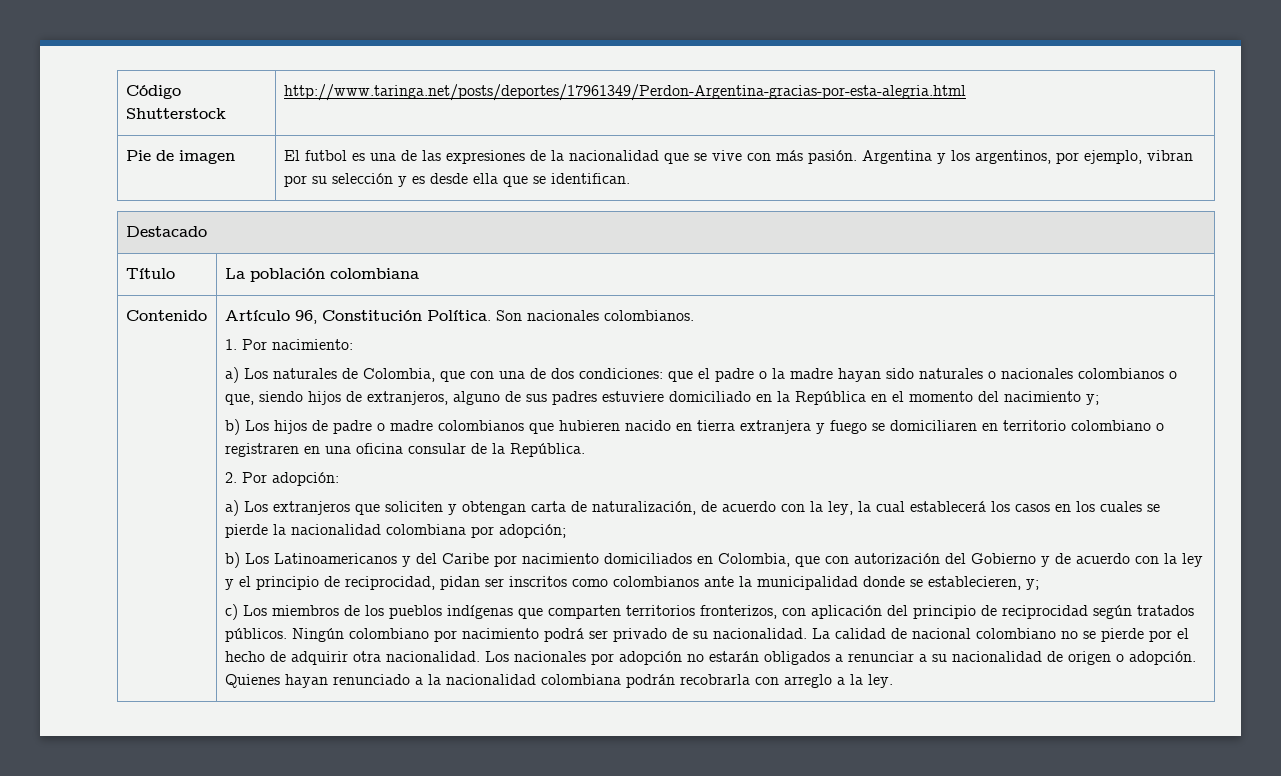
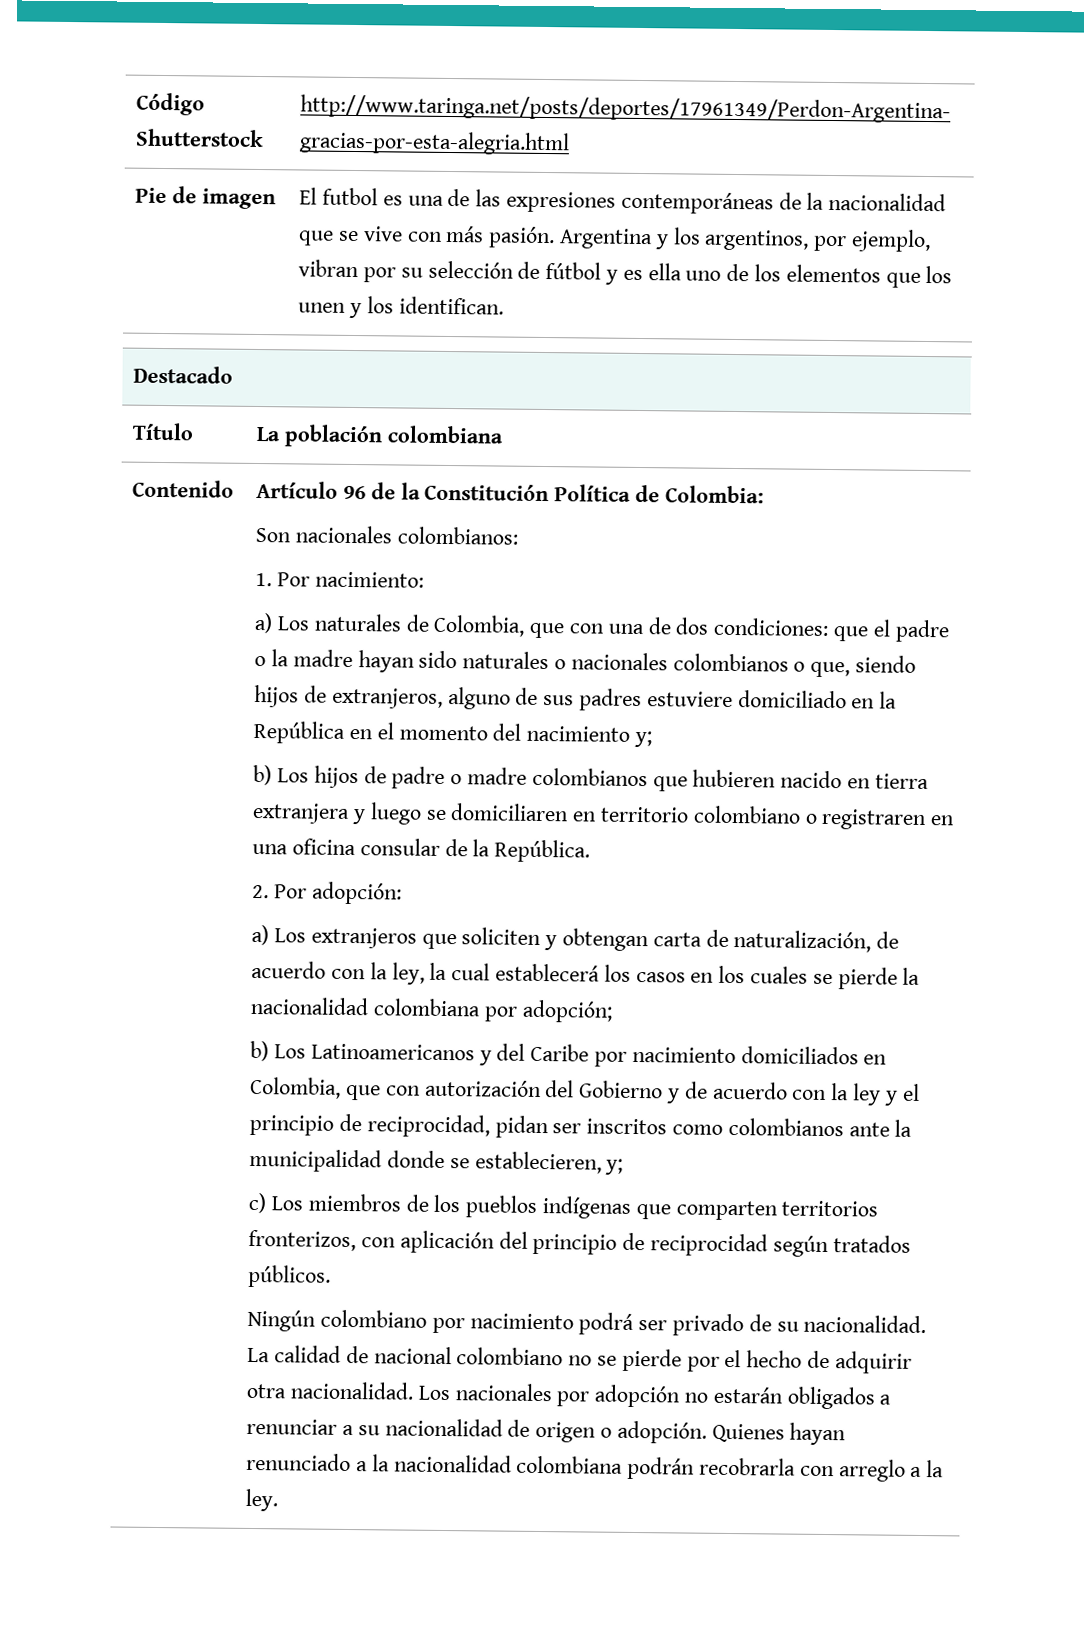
(525, 157) none -> [620,191,774,215] contemporáneas
[397,173,546,187] y es desde ella que se -> [517,261,953,288] [298,296,394,319] de fútbol y es ella uno de los elementos que los unen y los
[294,310,491,324] 96, Constitución Política. -> [343,482,764,504] 96 de la Constitución Política de Colombia: //
[603,310,694,321] colombianos. -> [396,526,518,545] colombianos:
[829,420,867,434] fuego -> [369,802,422,825] luego
(287, 635) none -> (332, 1276) //

